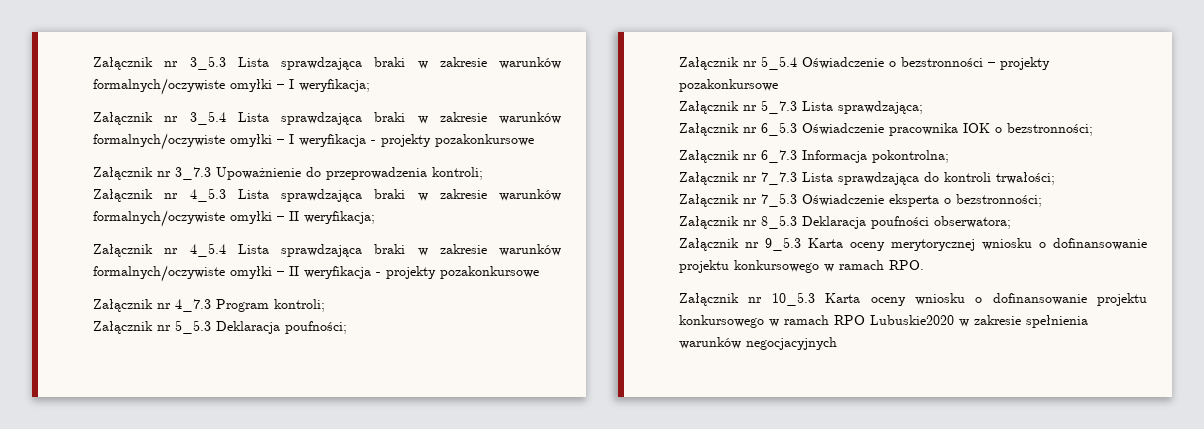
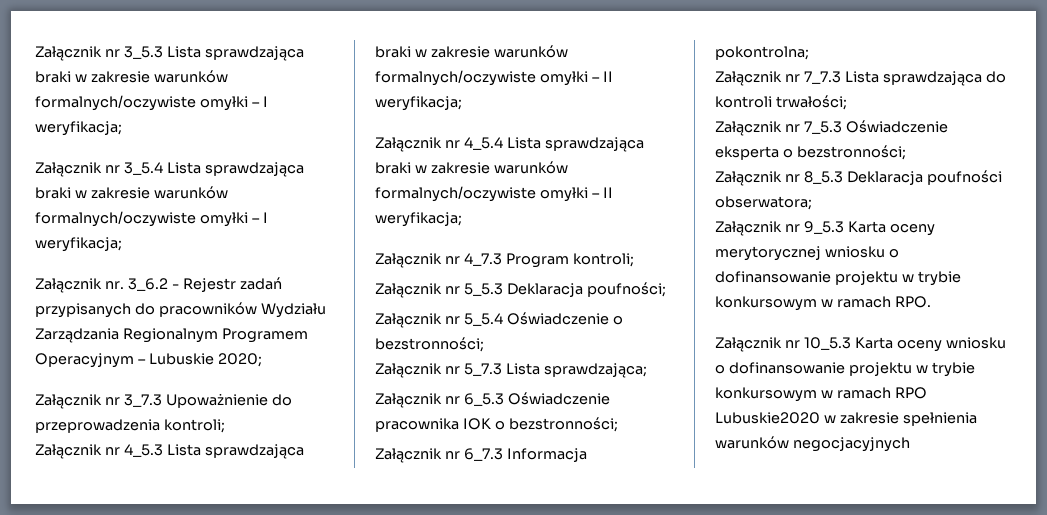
[299,134,534,147] weryfikacja - projekty pozakonkursowe -> [35,237,122,252] [35,277,282,293] [35,302,326,318] [35,328,308,343] [35,353,262,368] weryfikacja; // Załącznik nr. 3_6.2 - Rejestr zadań przypisanych do pracowników Wydziału Zarządzania Regionalnym Programem Operacyjnym – Lubuskie 2020;
[304,266,539,279] weryfikacja - projekty pozakonkursowe -> [375,212,462,227] weryfikacja;
[901,57,1050,70] [679,79,778,92] bezstronności – projekty pozakonkursowe -> [375,337,484,352] bezstronności;
[734,260,819,273] konkursowego -> [901,271,961,286] [715,296,817,311] w trybie konkursowym
[679,315,764,328] konkursowego -> [915,362,975,377] [715,387,817,402] w trybie konkursowym

